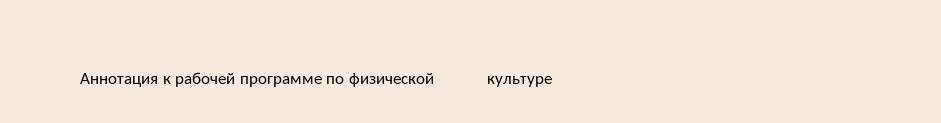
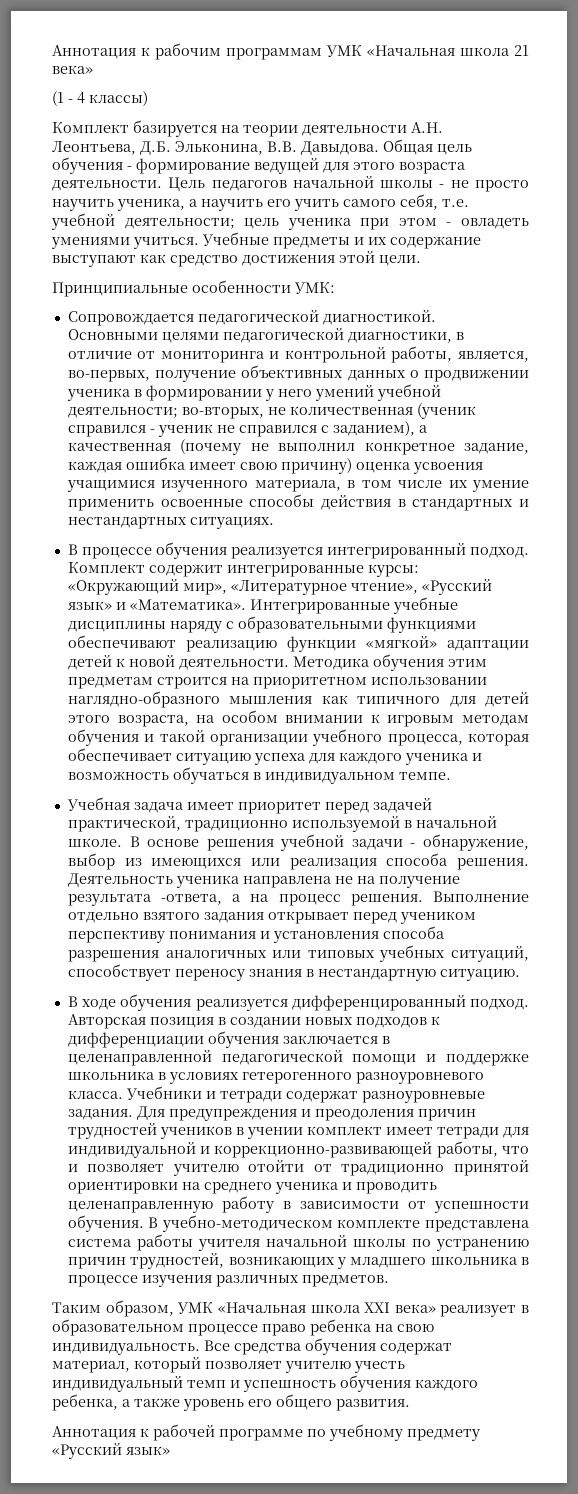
[80,72,552,87] Аннотация к рабочей программе по физической культуре -> [52,43,529,60] [52,65,93,74] [52,91,148,106] [52,120,443,137] [52,139,472,155] [52,157,465,174] [52,176,529,192] [52,194,469,211] [51,213,529,230] [51,232,481,249] [52,251,421,267] [52,280,335,297] [67,310,436,326] [67,328,464,343] [67,346,529,363] [67,365,529,382] [66,384,441,401] [67,403,476,419] [67,421,427,437] [67,439,529,455] [67,457,483,474] [66,480,530,492] [67,494,529,511] [67,517,274,529] [67,542,529,559] [67,562,419,577] [67,579,492,595] [67,597,458,614] [67,616,476,633] [67,635,529,652] [67,654,487,671] [67,677,487,689] [67,691,530,708] [67,710,529,727] [67,729,529,746] [67,748,482,765] [67,767,451,784] [66,797,432,814] [67,816,497,832] [67,834,529,851] [67,853,529,870] [67,873,460,888] [67,891,529,906] [67,911,476,924] [67,926,444,943] [67,945,529,962] [67,964,520,981] [67,994,529,1011] [67,1014,440,1029] [67,1031,390,1048] [67,1050,529,1066] [67,1071,484,1084] [67,1086,485,1103] [67,1106,476,1121] [67,1123,529,1139] [67,1141,529,1158] [67,1160,529,1176] [67,1181,437,1194] [67,1196,529,1213] [67,1215,529,1232] [67,1234,529,1251] [67,1253,530,1269] [67,1275,389,1287] [52,1300,529,1317] [52,1319,434,1336] [52,1338,452,1355] [52,1357,405,1373] [52,1375,478,1392] [52,1394,410,1411] [52,1424,480,1441] [52,1443,170,1459] Аннотация к рабочим программам УМК «Начальная школа 21 века» // (1 - 4 классы) // Комплект базируется на теории деятельности А.Н. Леонтьева, Д.Б. Эльконина, В.В. Давыдова. Общая цель обучения - формирование ведущей для этого возраста деятельности. Цель педагогов начальной школы - не просто научить ученика, а научить его учить самого себя, т.е. учебной деятельности; цель ученика при этом - овладеть умениями учиться. Учебные предметы и их содержание выступают как средство достижения этой цели. // Принципиальные особенности УМК: // Сопровождается педагогической диагностикой. Основными целями педагогической диагностики, в отличие от мониторинга и контрольной работы, является, во-первых, получение объективных данных о продвижении ученика в формировании у него умений учебной деятельности; во-вторых, не количественная (ученик справился - ученик не справился с заданием), а качественная (почему не выполнил конкретное задание, каждая ошибка имеет свою причину) оценка усвоения учащимися изученного материала, в том числе их умение применить освоенные способы действия в стандартных и нестандартных ситуациях. // В процессе обучения реализуется интегрированный подход. Комплект содержит интегрированные курсы: «Окружающий мир», «Литературное чтение», «Русский язык» и «Математика». Интегрированные учебные дисциплины наряду с образовательными функциями обеспечивают реализацию функции «мягкой» адаптации детей к новой деятельности. Методика обучения этим предметам строится на приоритетном использовании наглядно-образного мышления как типичного для детей этого возраста, на особом внимании к игровым методам обучения и такой организации учебного процесса, которая обеспечивает ситуацию успеха для каждого ученика и возможность обучаться в индивидуальном темпе. // Учебная задача имеет приоритет перед задачей практической, традиционно используемой в начальной школе. В основе решения учебной задачи - обнаружение, выбор из имеющихся или реализация способа решения. Деятельность ученика направлена не на получение результата -ответа, а на процесс решения. Выполнение отдельно взятого задания открывает перед учеником перспективу понимания и установления способа разрешения аналогичных или типовых учебных ситуаций, способствует переносу знания в нестандартную ситуацию. // В ходе обучения реализуется дифференцированный подход. Авторская позиция в создании новых подходов к дифференциации обучения заключается в целенаправленной педагогической помощи и поддержке школьника в условиях гетерогенного разноуровневого класса. Учебники и тетради содержат разноуровневые задания. Для предупреждения и преодоления причин трудностей учеников в учении комплект имеет тетради для индивидуальной и коррекционно-развивающей работы, что и позволяет учителю отойти от традиционно принятой ориентировки на среднего ученика и проводить целенаправленную работу в зависимости от успешности обучения. В учебно-методическом комплекте представлена система работы учителя начальной школы по устранению причин трудностей, возникающих у младшего школьника в процессе изучения различных предметов. // Таким образом, УМК «Начальная школа XXI века» реализует в образовательном процессе право ребенка на свою индивидуальность. Все средства обучения содержат материал, который позволяет учителю учесть индивидуальный темп и успешность обучения каждого ребенка, а также уровень его общего развития. // Аннотация к рабочей программе по учебному предмету «Русский язык»

